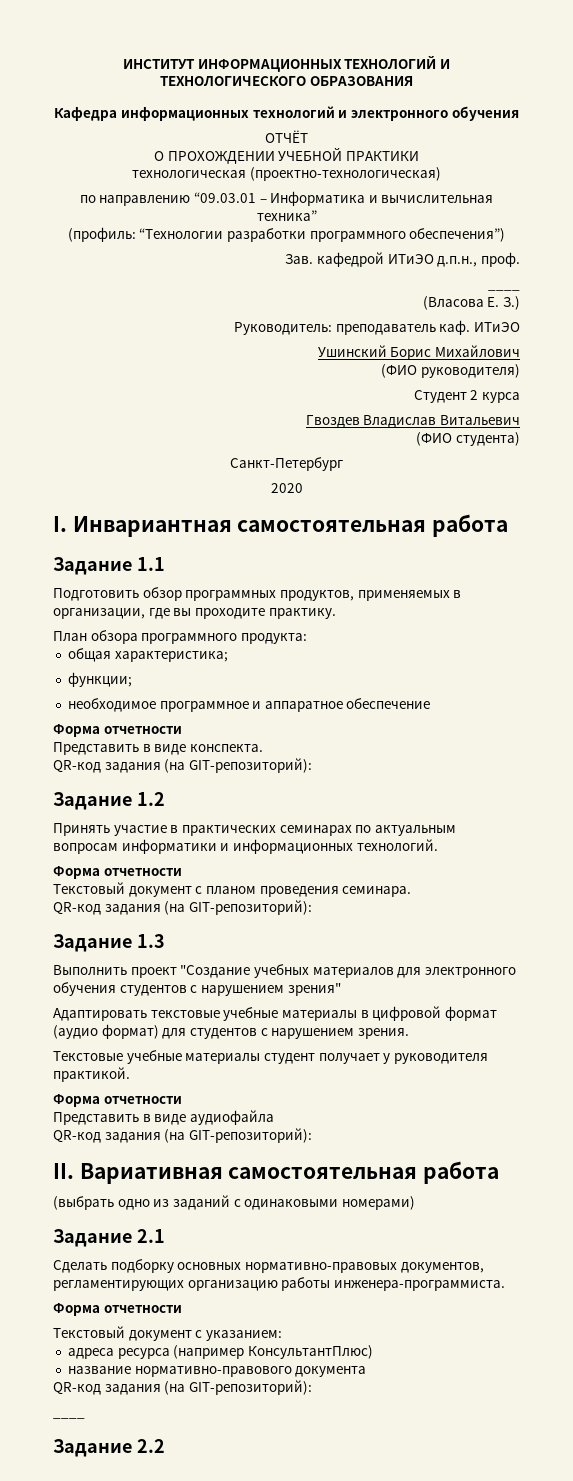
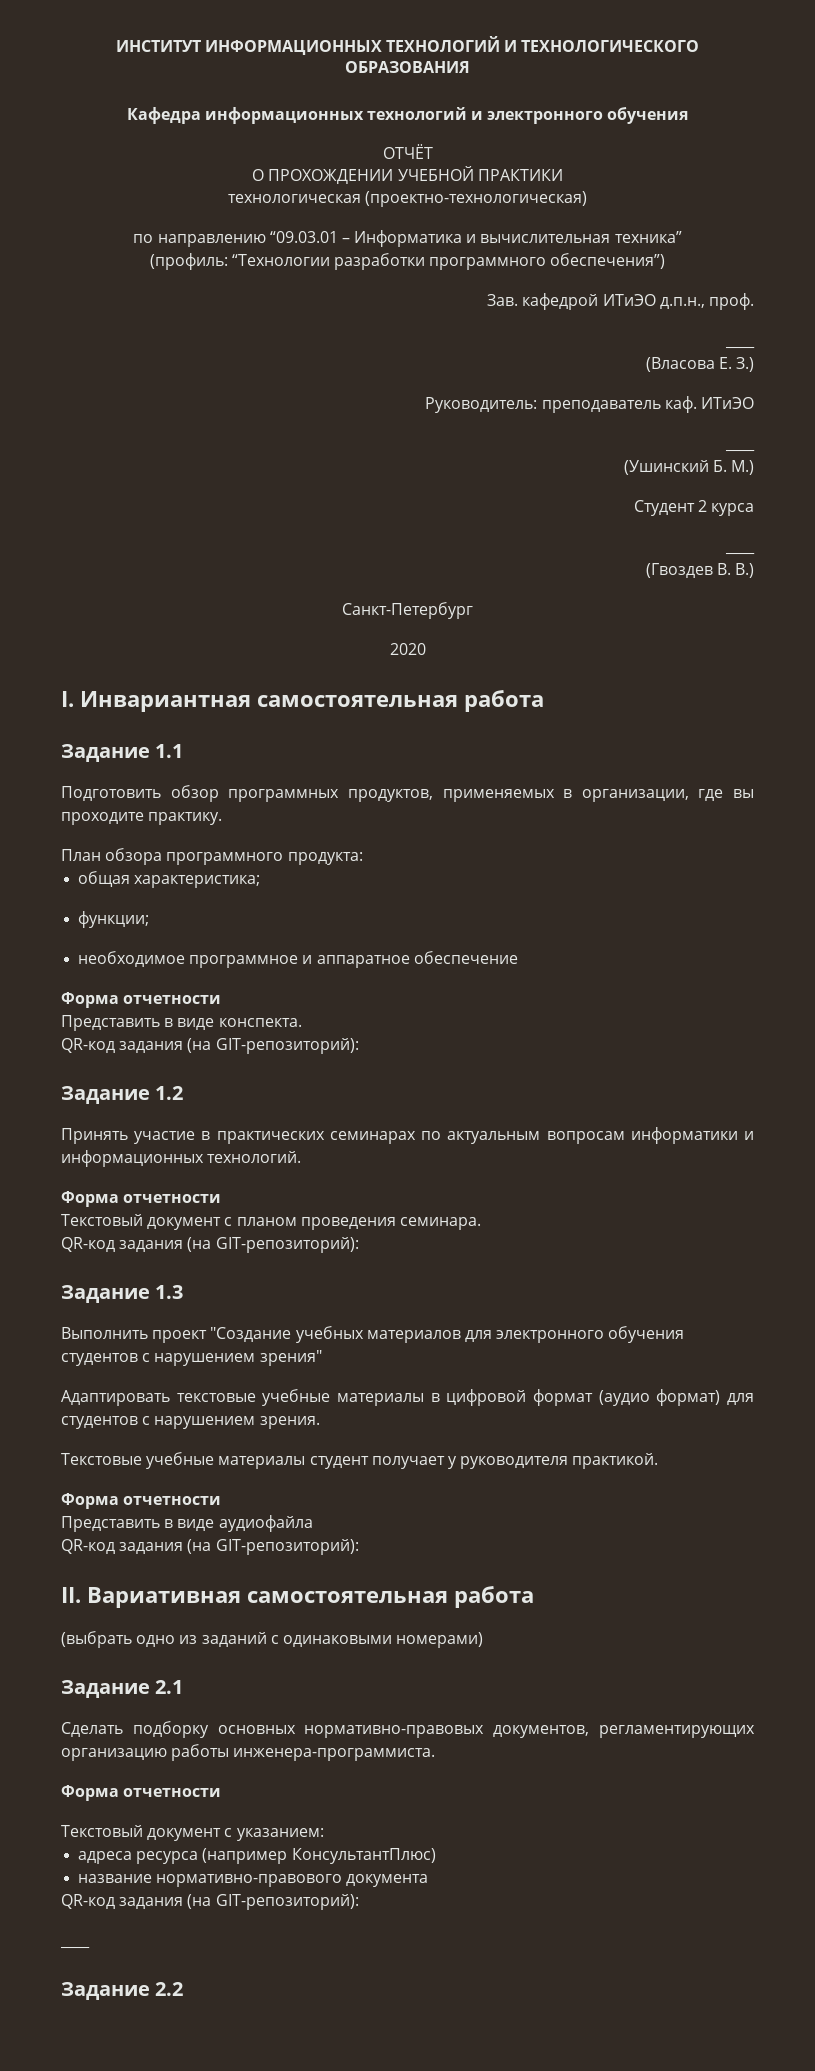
[317,345,520,360] [381,364,520,378] [413,390,520,403] [305,415,520,428] [416,432,520,446] Ушинский Борис Михайлович // (ФИО руководителя) // Студент 2 курса // Гвоздев Владислав Витальевич // (ФИО студента) -> [725,449,755,452] [623,460,754,475] [633,500,754,516] [725,552,755,555] [645,563,754,578] ____ // (Ушинский Б. М.) // Студент 2 курса // ____ // (Гвоздев В. В.)

